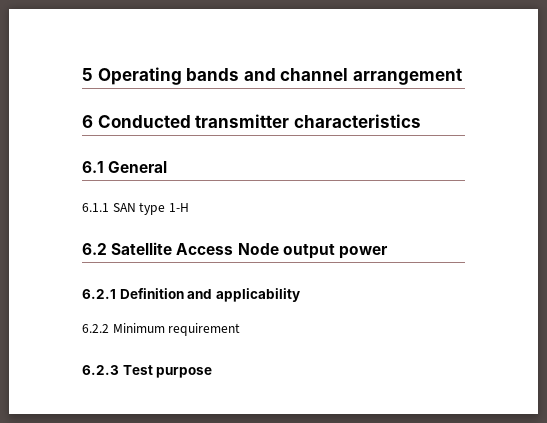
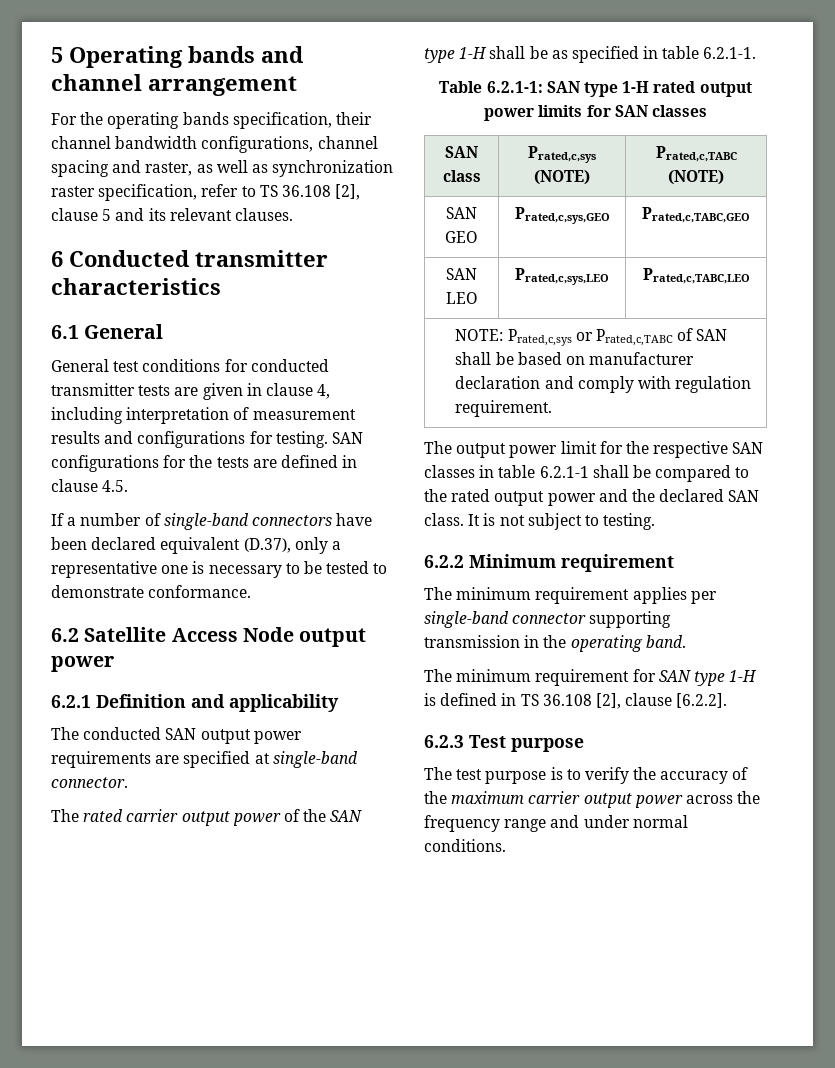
(462, 76) none -> [51,112,372,129] [51,136,378,153] [51,160,394,177] [51,184,361,201] [51,208,293,221] // For the operating bands specification, their channel bandwidth configurations, channel spacing and raster, as well as synchronization raster specification, refer to TS 36.108 [2], clause 5 and its relevant clauses.
[82,202,189,215] 6.1.1 SAN type 1-H -> [51,359,329,372] [51,383,331,400] [51,407,356,424] [51,431,363,448] [51,455,358,472] [51,479,129,492] [51,513,373,530] [51,537,341,554] [51,561,388,578] [51,585,252,598] General test conditions for conducted transmitter tests are given in clause 4, including interpretation of measurement results and configurations for testing. SAN configurations for the tests are defined in clause 4.5. // If a number of single-band connectors have been declared equivalent (D.37), only a representative one is necessary to be tested to demonstrate conformance.
[82,323,241,336] [82,365,213,378] 6.2.2 Minimum requirement // 6.2.3 Test purpose -> [51,727,302,744] [51,751,358,768] [51,777,128,788] [51,809,363,826] [424,46,757,63] [439,81,752,97] [484,105,707,121] [445,146,478,158] [442,170,481,182] [528,146,596,163] [534,170,590,185] [655,146,737,162] [668,170,724,185] [446,207,477,219] [445,231,478,243] [514,207,610,224] [642,207,750,223] [446,268,477,280] [445,292,478,304] [515,268,609,285] [642,268,750,284] [455,328,728,346] [455,352,695,365] [455,376,752,393] [455,400,553,417] [424,441,764,458] [424,465,750,482] [424,489,760,506] [424,513,656,530] [424,554,674,572] [424,587,717,604] [424,611,672,628] [424,635,686,652] [424,669,758,686] [424,693,728,709] [424,735,584,752] [424,767,749,784] [424,791,761,808] [424,815,688,832] [424,839,506,852] The conducted SAN output power requirements are specified at single-band connector. // The rated carrier output power of the SAN type 1-H shall be as specified in table 6.2.1-1. // Table 6.2.1-1: SAN type 1-H rated output power limits for SAN classes // SAN class | Prated,c,sys (NOTE) | Prated,c,TABC (NOTE) // SAN GEO | Prated,c,sys,GEO | Prated,c,TABC,GEO // SAN LEO | Prated,c,sys,LEO | Prated,c,TABC,LEO // NOTE: Prated,c,sys or Prated,c,TABC of SAN shall be based on manufacturer declaration and comply with regulation requirement. // The output power limit for the respective SAN classes in table 6.2.1-1 shall be compared to the rated output power and the declared SAN class. It is not subject to testing. // 6.2.2 Minimum requirement // The minimum requirement applies per single-band connector supporting transmission in the operating band. // The minimum requirement for SAN type 1-H is defined in TS 36.108 [2], clause [6.2.2]. // 6.2.3 Test purpose // The test purpose is to verify the accuracy of the maximum carrier output power across the frequency range and under normal conditions.

